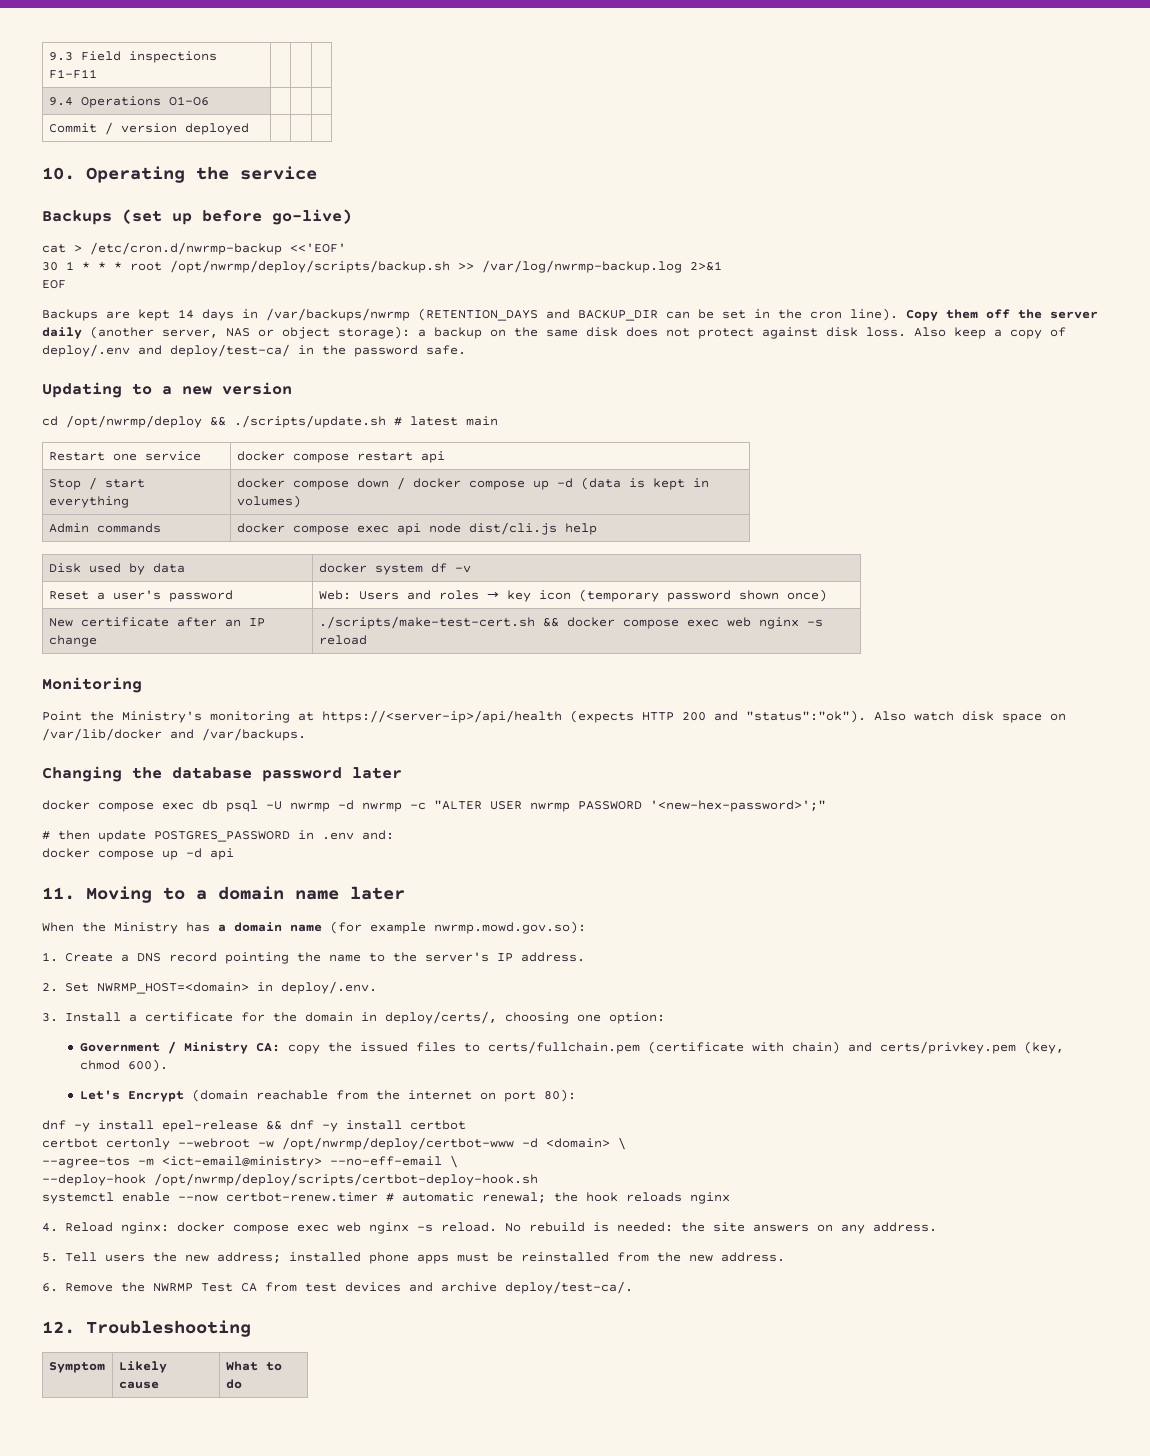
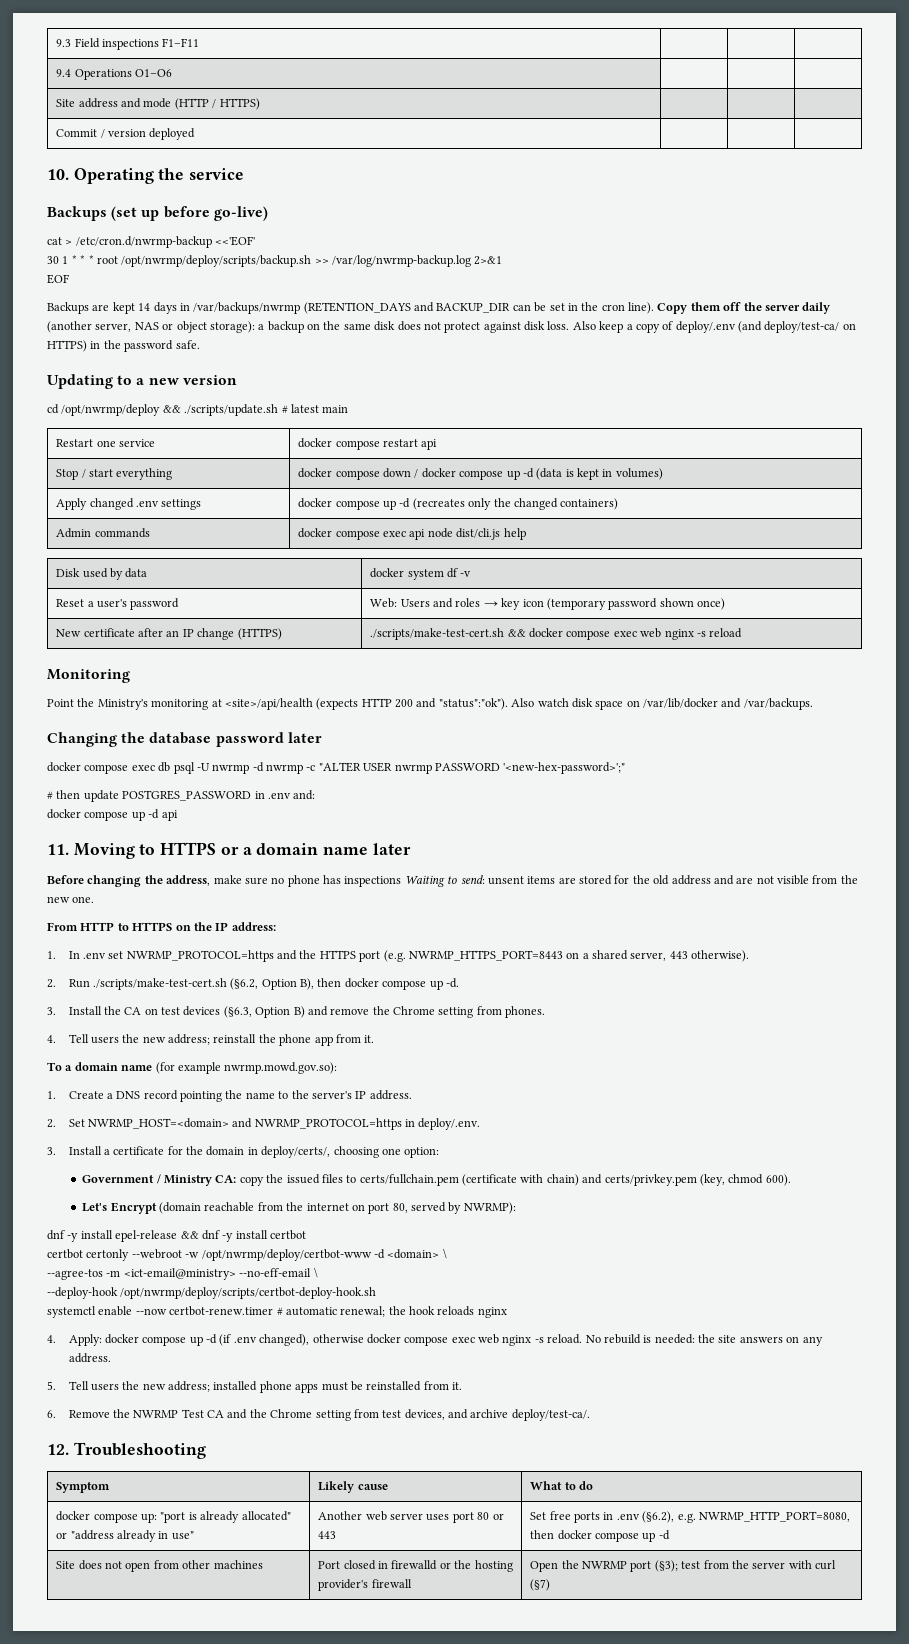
(209, 101) none -> [56,98,260,110] // Site address and mode (HTTP / HTTPS) | | |
[138,344,290,357] and deploy/test-ca/ -> [738,321,856,333] [47,340,87,352] (and deploy/test-ca/ on HTTPS)
(301, 501) none -> [56,498,202,510] [298,498,619,510] // Apply changed .env settings | docker compose up -d (recreates only the changed containers)
(97, 641) none -> [237,628,282,640] (HTTPS)
[322,710,562,723] https://<server-ip>/api/health -> [224,698,313,710] <site>/api/health
(185, 893) none -> [160,842,239,855] HTTPS or
[42,922,210,934] When the Ministry has -> [47,875,858,887] [47,896,95,903] [47,922,276,931] [47,950,750,962] [47,978,459,990] [47,1006,546,1018] [47,1034,375,1046] [47,1062,62,1071] Before changing the address, make sure no phone has inspections Waiting to send: unsent items are stored for the old address and are not visible from the new one. // From HTTP to HTTPS on the IP address: // 1. In .env set NWRMP_PROTOCOL=https and the HTTPS port (e.g. NWRMP_HTTPS_PORT=8443 on a shared server, 443 otherwise). // 2. Run ./scripts/make-test-cert.sh (§6.2, Option B), then docker compose up -d. // 3. Install the CA on test devices (§6.3, Option B) and remove the Chrome setting from phones. // 4. Tell users the new address; reinstall the phone app from it. // To
(250, 988) none -> [232,1118,402,1130] and NWRMP_PROTOCOL=https
[544,1089,577,1102] 80): -> [392,1202,516,1214] 80, served by NWRMP):
[65,1222,170,1234] Reload nginx: -> [68,1334,364,1346] Apply: docker compose up -d (if .env changed), otherwise
[657,1252,786,1262] the new address. -> [452,1382,463,1390] it.
(258, 1287) none -> [227,1409,351,1421] and the Chrome setting
[345,1282,402,1292] devices -> [404,1409,445,1420] devices,
(242, 1384) none -> [56,1511,291,1523] [56,1530,194,1542] [318,1511,504,1523] [318,1531,337,1539] [530,1511,850,1523] [530,1530,670,1542] [56,1560,263,1572] [318,1560,513,1572] [318,1579,412,1591] [530,1560,837,1572] [530,1579,551,1591] // docker compose up: "port is already allocated" or "address already in use" | Another web server uses port 80 or 443 | Set free ports in .env (§6.2), e.g. NWRMP_HTTP_PORT=8080, then docker compose up -d // Site does not open from other machines | Port closed in firewalld or the hosting provider's firewall | Open the NWRMP port (§3); test from the server with curl (§7)

